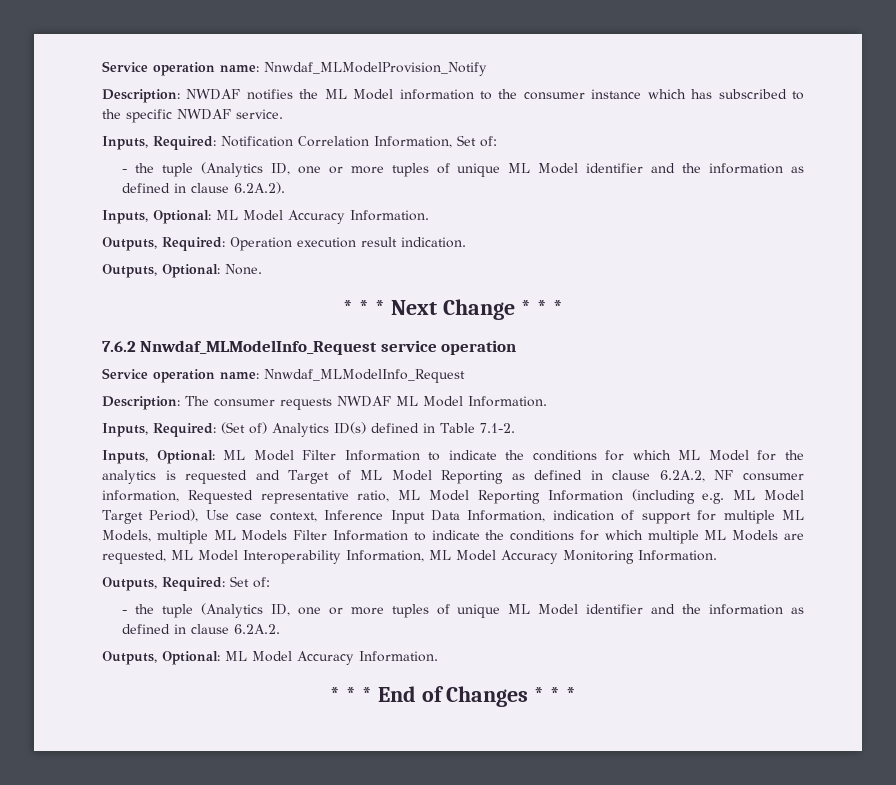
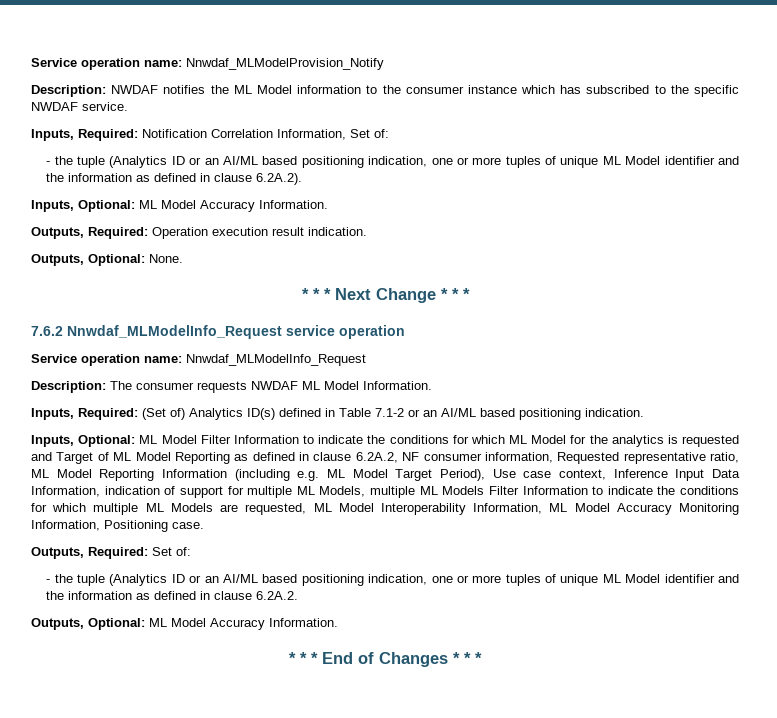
[270,163,290,175] ID, -> [171,156,428,168] ID or an AI/ML based positioning indication,
[479,423,515,433] 7.1-2. -> [375,408,644,420] 7.1-2 or an AI/ML based positioning indication.
[638,550,717,561] Information. -> [31,520,204,532] Information, Positioning case.
[270,604,290,616] ID, -> [171,574,428,586] ID or an AI/ML based positioning indication,

